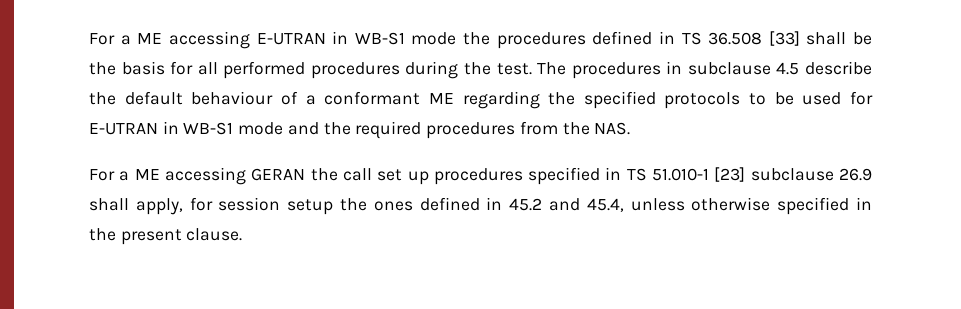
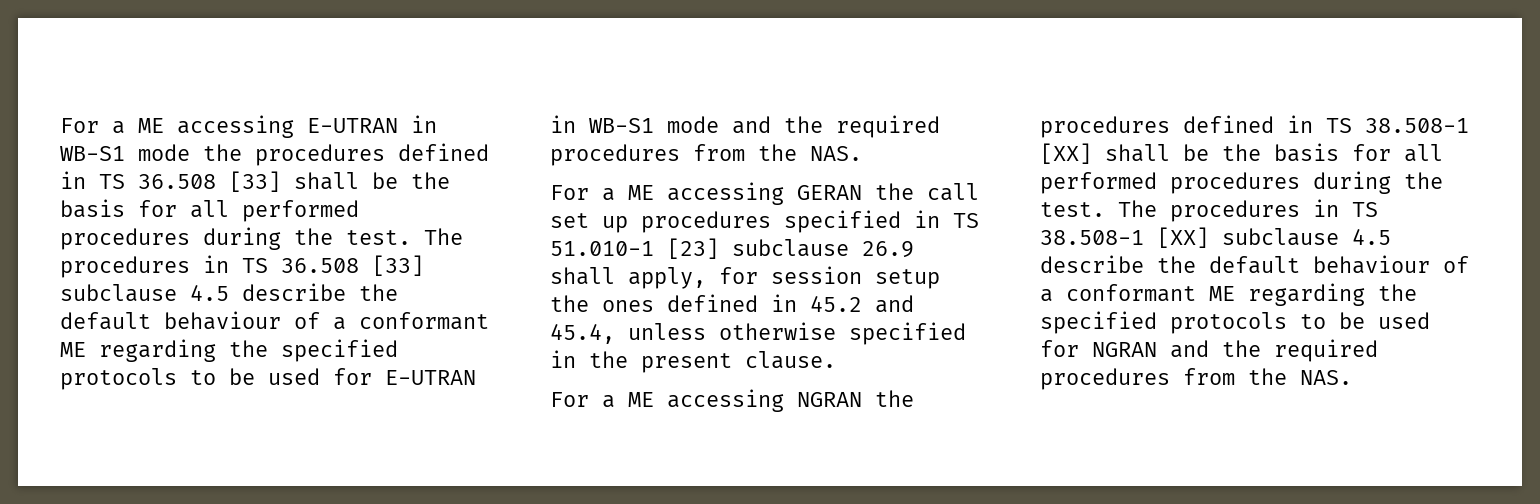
(683, 67) none -> [242,255,424,276] TS 36.508 [33]
(243, 234) none -> [550,389,914,412] [1040,115,1469,138] [1040,143,1443,164] [1040,171,1443,194] [1040,199,1378,222] [1040,227,1391,248] [1040,255,1469,274] [1040,283,1417,306] [1040,311,1430,334] [1040,339,1378,362] [1040,368,1352,390] // For a ME accessing NGRAN the procedures defined in TS 38.508-1 [XX] shall be the basis for all performed procedures during the test. The procedures in TS 38.508-1 [XX] subclause 4.5 describe the default behaviour of a conformant ME regarding the specified protocols to be used for NGRAN and the required procedures from the NAS.

